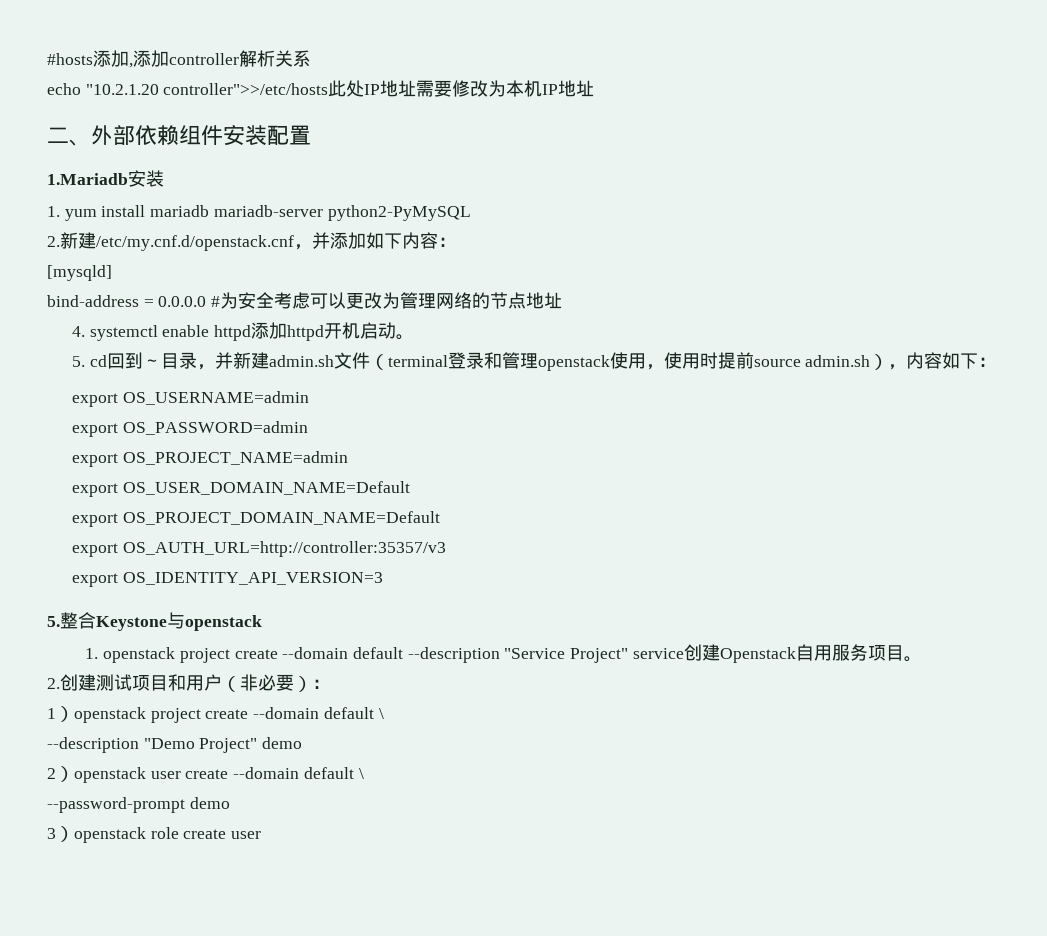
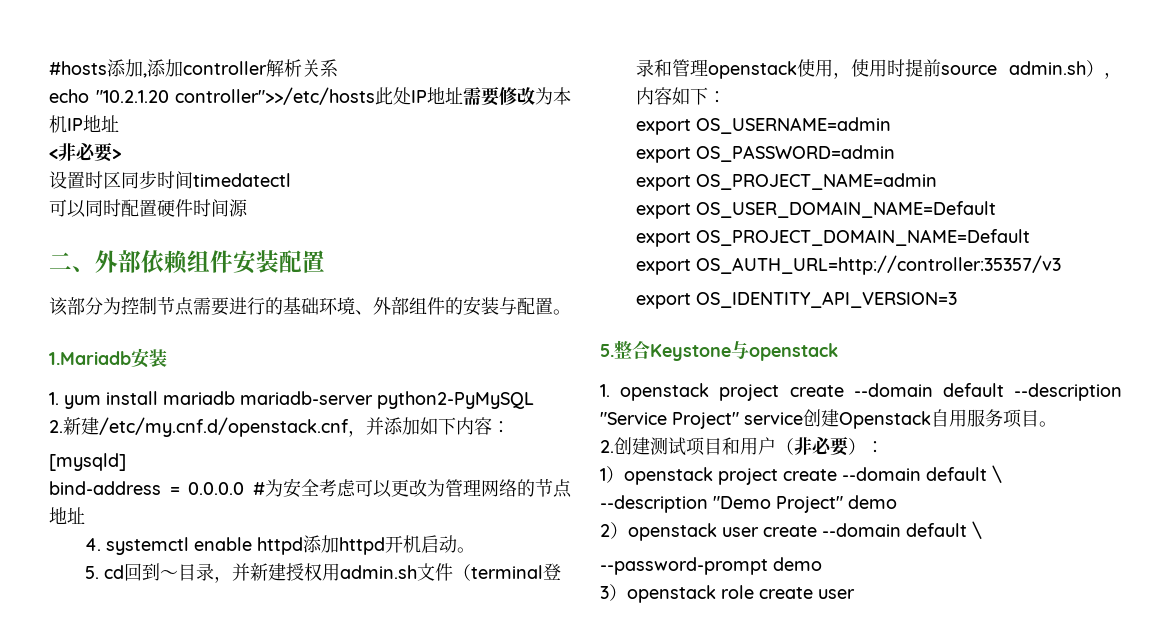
(595, 88) none -> [49,143,121,162] [49,171,291,189] [49,199,248,218] // <非必要> // 设置时区同步时间timedatectl // 可以同时配置硬件时间源
(311, 135) none -> [49,296,571,316] // 该部分为控制节点需要进行的基础环境、外部组件的安装与配置。
(269, 360) none -> [285,563,340,581] 授权用

